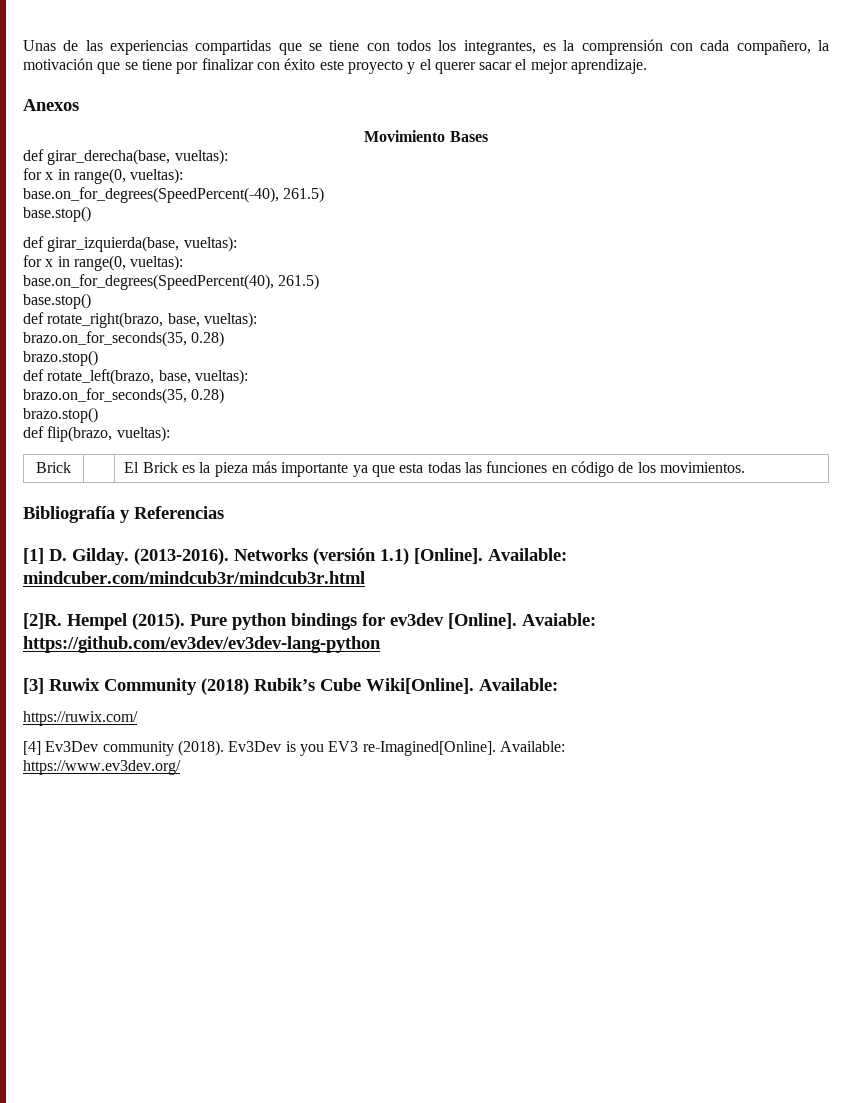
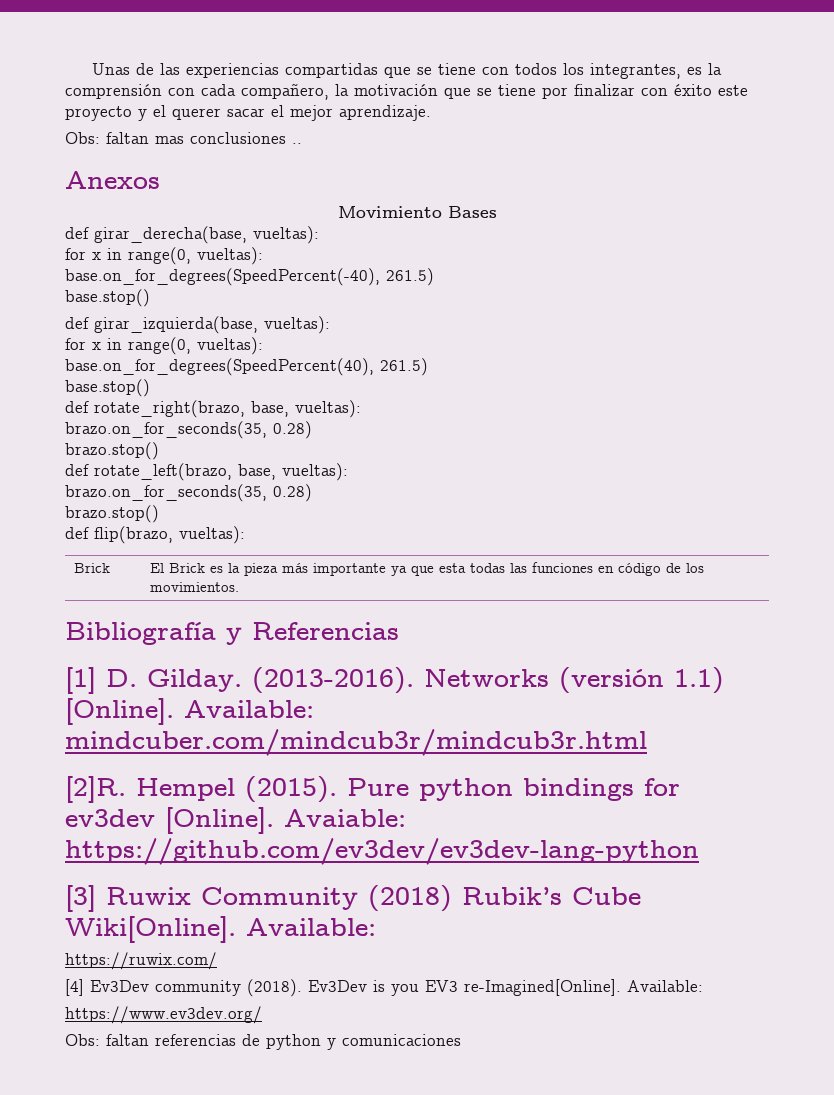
(648, 66) none -> [65,132,302,144] // Obs: faltan mas conclusiones ..
(181, 767) none -> [65,1034,461,1050] // Obs: faltan referencias de python y comunicaciones

